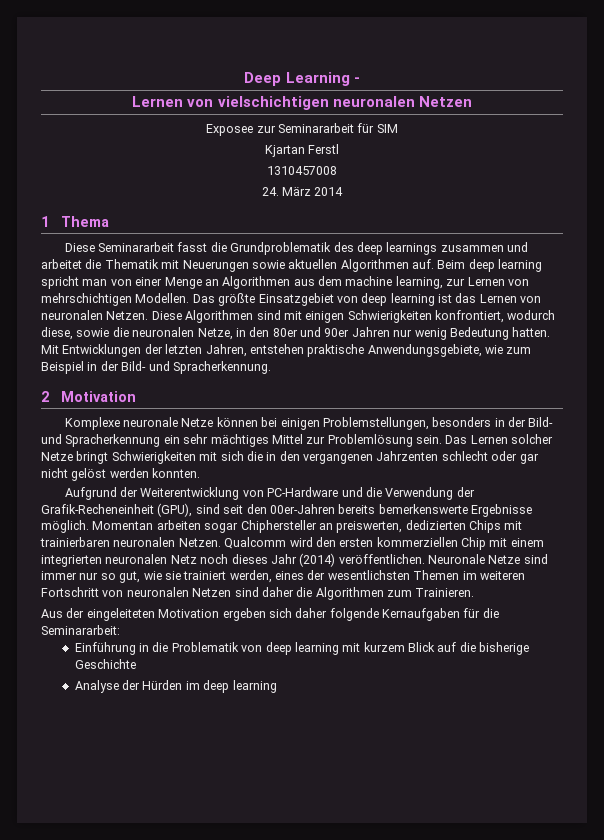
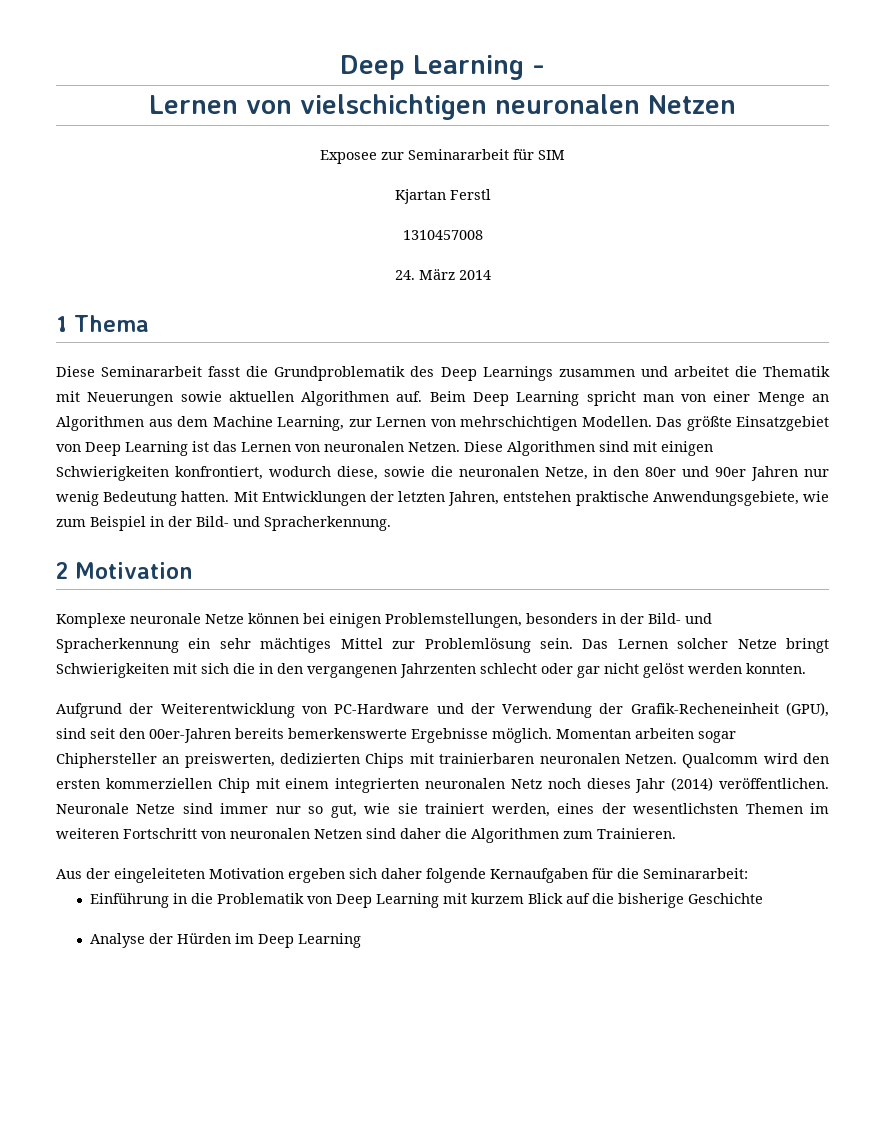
[356,242,438,255] deep learnings -> [440,366,553,381] Deep Learnings
[468,259,543,272] deep learning -> [472,391,580,406] Deep Learning
[345,276,443,289] machine learning, -> [212,416,344,431] Machine Learning,
[361,293,435,306] deep learning -> [85,441,188,456] Deep Learning
[365,487,382,497] die -> [470,703,495,714] der
[265,642,339,655] deep learning -> [335,893,439,908] Deep Learning
[203,680,277,693] deep learning -> [257,933,361,948] Deep Learning

